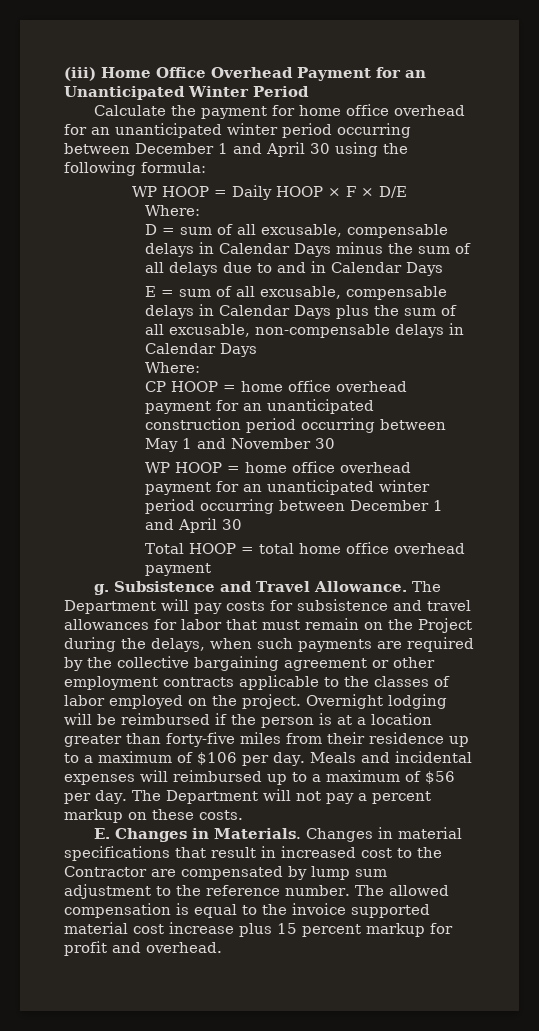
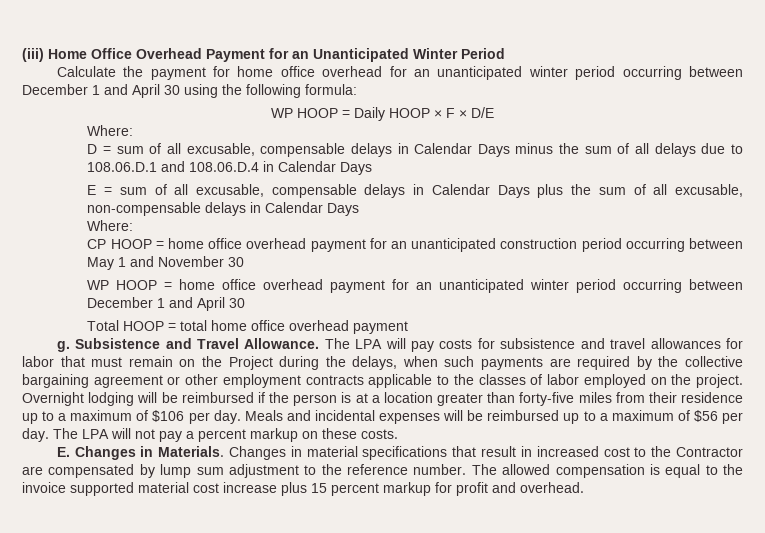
[277,262,307,273] and -> [87,161,260,172] 108.06.D.1 and 108.06.D.4
[64,600,156,614] Department -> [355,339,383,349] LPA
(168, 776) none -> [467,410,484,421] be
[165,790,258,804] Department -> [82,429,109,439] LPA

